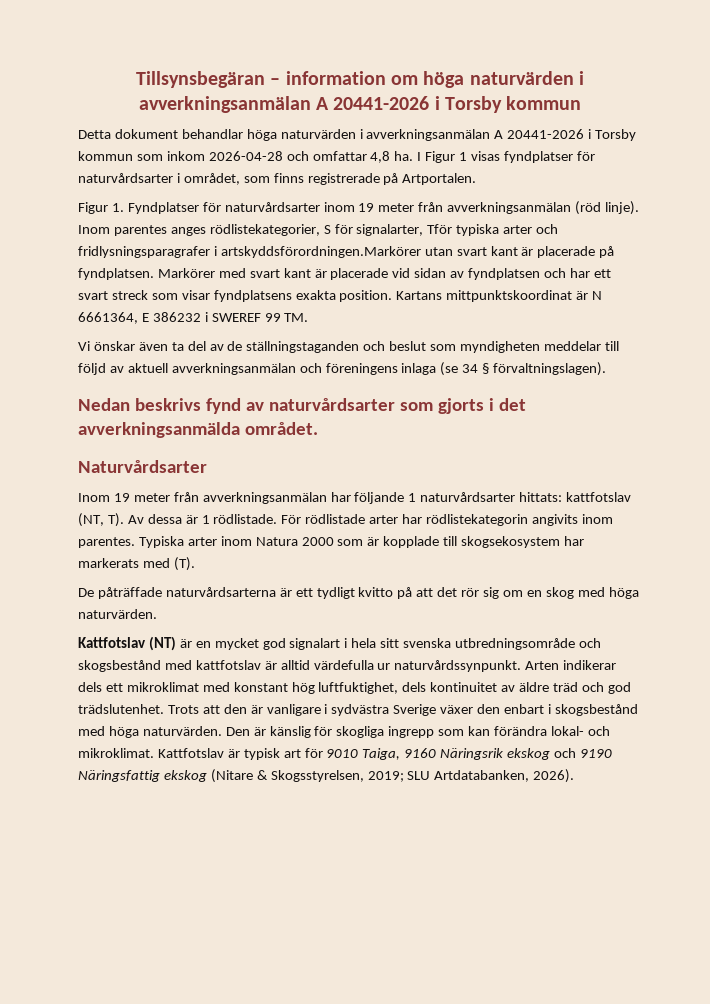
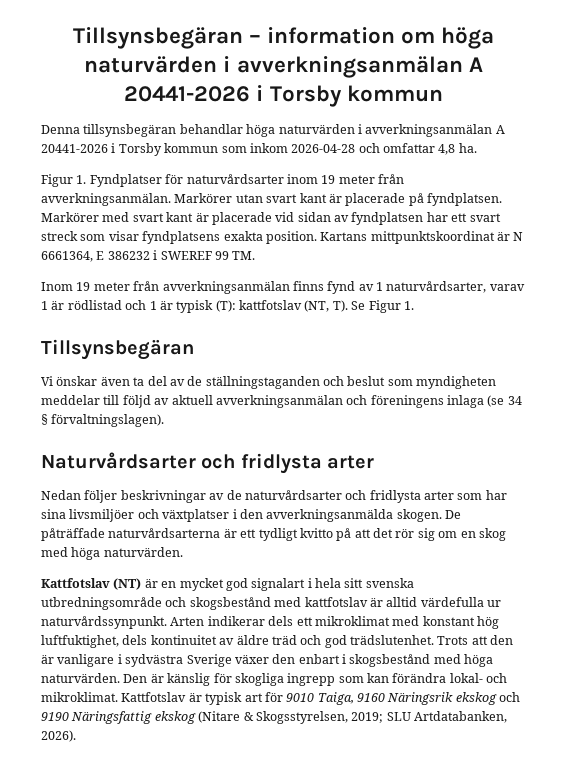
[78,129,178,139] Detta dokument -> [41,124,177,137] Denna tillsynsbegäran
[417,151,595,163] [78,173,477,185] I Figur 1 visas fyndplatser för naturvårdsarter i området, som finns registrerade på Artportalen. -> (477, 148) none
[447,201,640,215] [78,224,559,236] [78,246,421,258] avverkningsanmälan (röd linje). Inom parentes anges rödlistekategorier, S för signalarter, Tför typiska arter och fridlysningsparagrafer i artskyddsförordningen.Markörer -> [41,193,233,206] avverkningsanmälan. Markörer
[544,268,567,278] och -> (424, 218) none
(309, 317) none -> [41,281,525,294] [41,300,414,313] [41,339,194,360] // Inom 19 meter från avverkningsanmälan finns fynd av 1 naturvårdsarter, varav 1 är rödlistad och 1 är typisk (T): kattfotslav (NT, T). Se Figur 1. // Tillsynsbegäran
[78,398,526,414] [78,422,318,438] [78,460,207,473] [78,492,632,504] [78,513,613,527] [78,536,585,548] [78,557,195,571] Nedan beskrivs fynd av naturvårdsarter som gjorts i det avverkningsanmälda området. // Naturvårdsarter // Inom 19 meter från avverkningsanmälan har följande 1 naturvårdsarter hittats: kattfotslav (NT, T). Av dessa är 1 rödlistade. För rödlistade arter har rödlistekategorin angivits inom parentes. Typiska arter inom Natura 2000 som är kopplade till skogsekosystem har markerats med (T). // -> [41,452,375,474] [41,490,507,503] [41,509,442,522] Naturvårdsarter och fridlysta arter // Nedan följer beskrivningar av de naturvårdsarter och fridlysta arter som har sina livsmiljöer och växtplatser i den avverkningsanmälda skogen.

